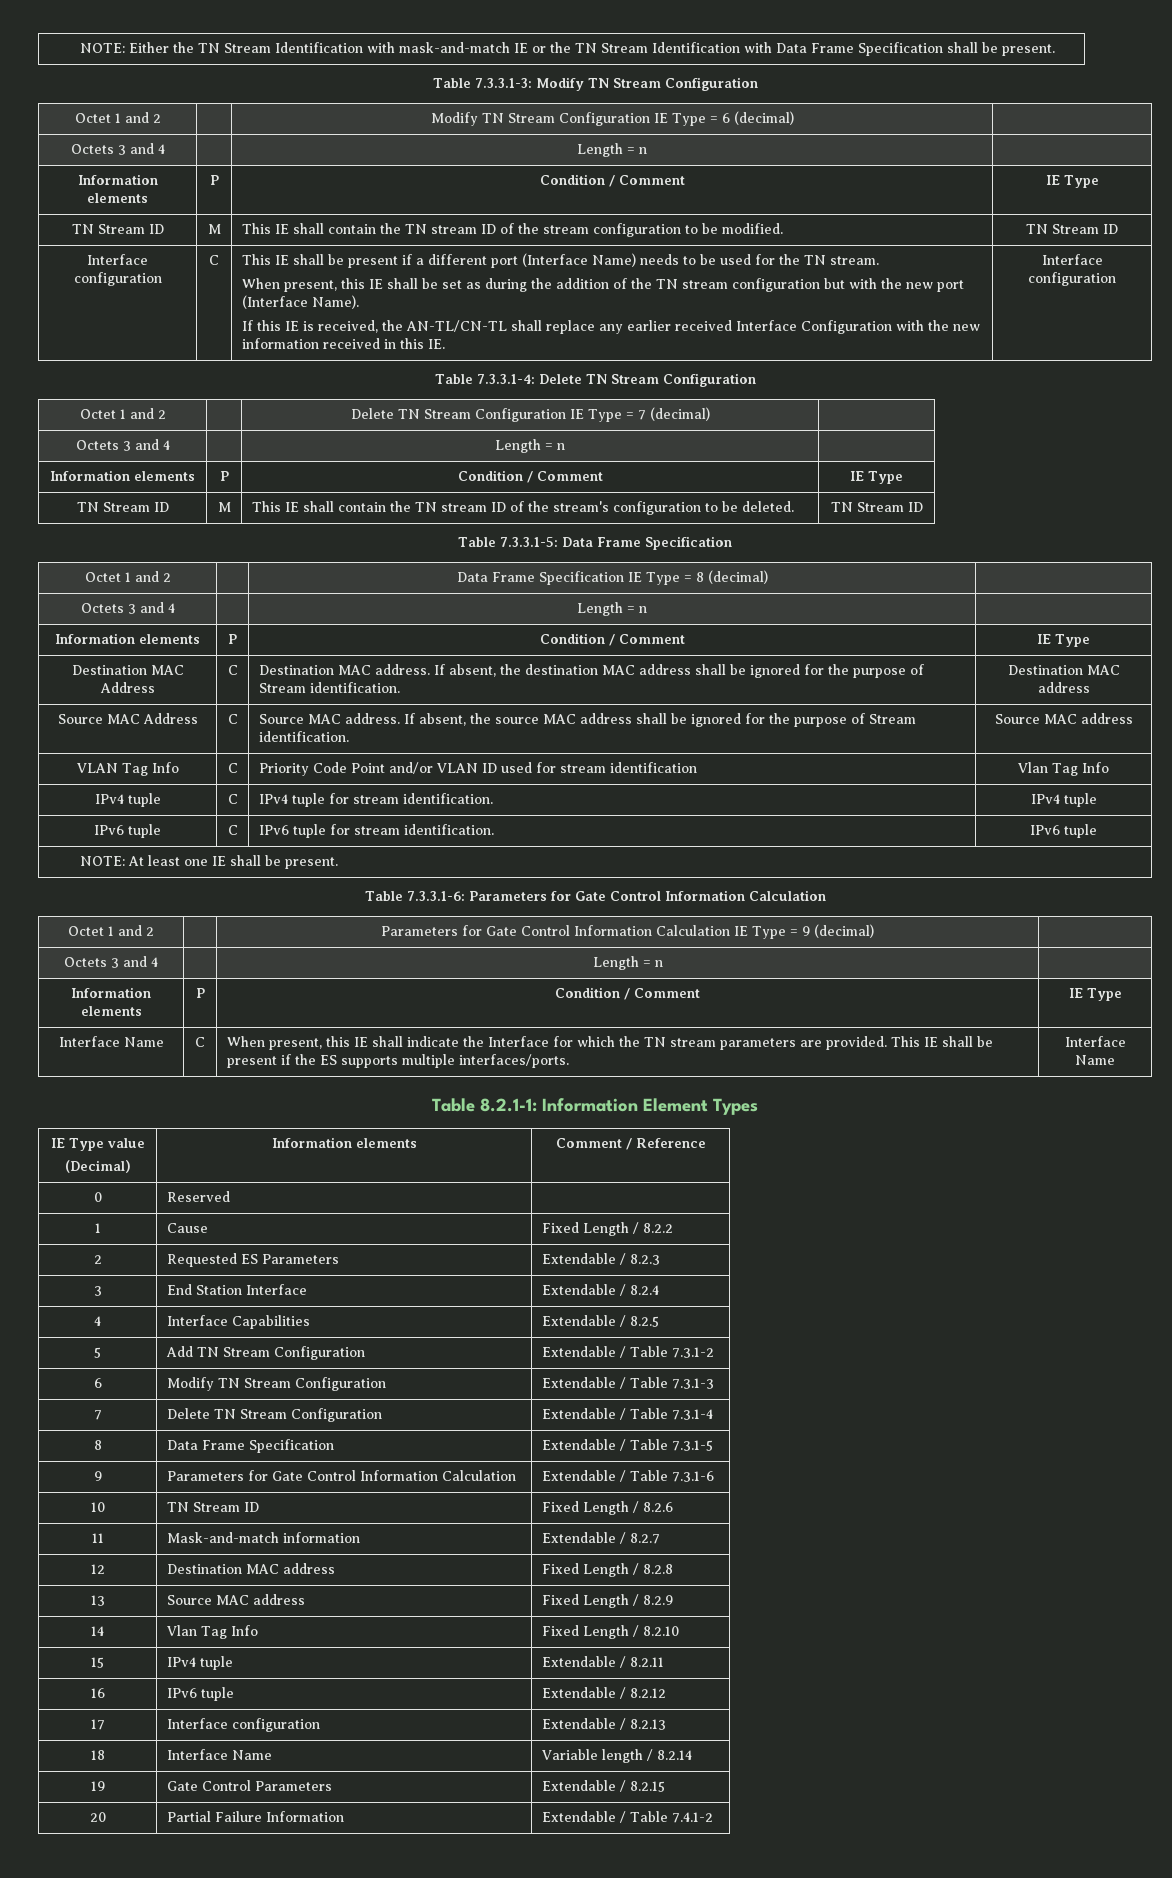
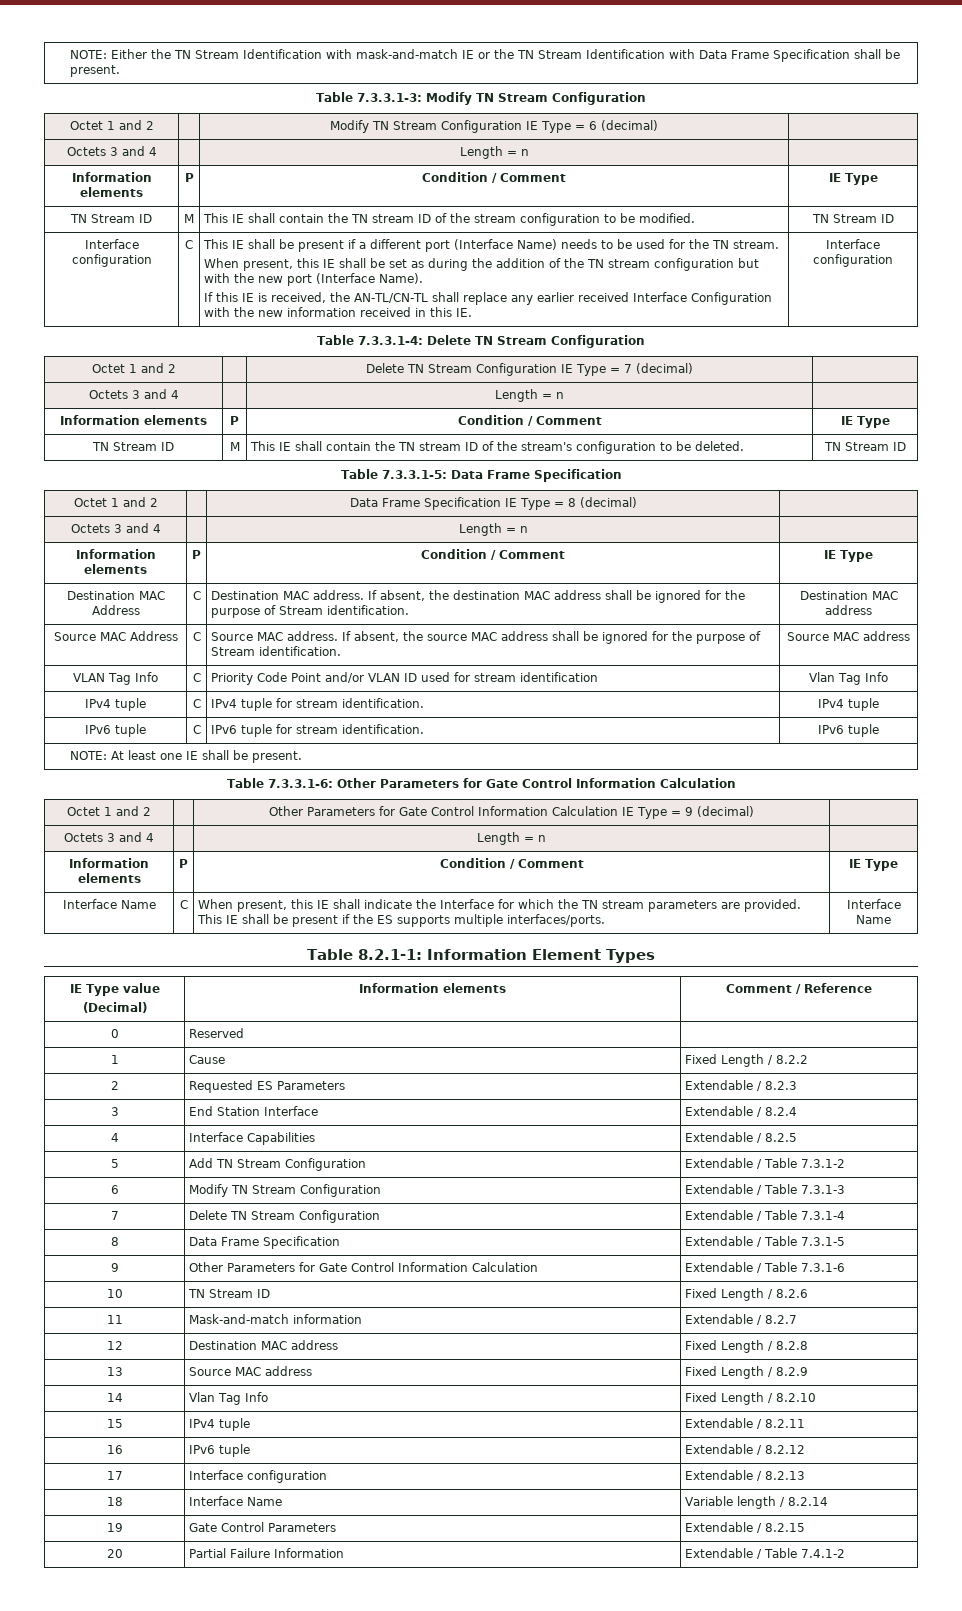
(465, 896) none -> [336,778,376,788] Other
(154, 931) none -> [269,806,304,816] Other
(102, 1476) none -> [189,1262,224,1272] Other

